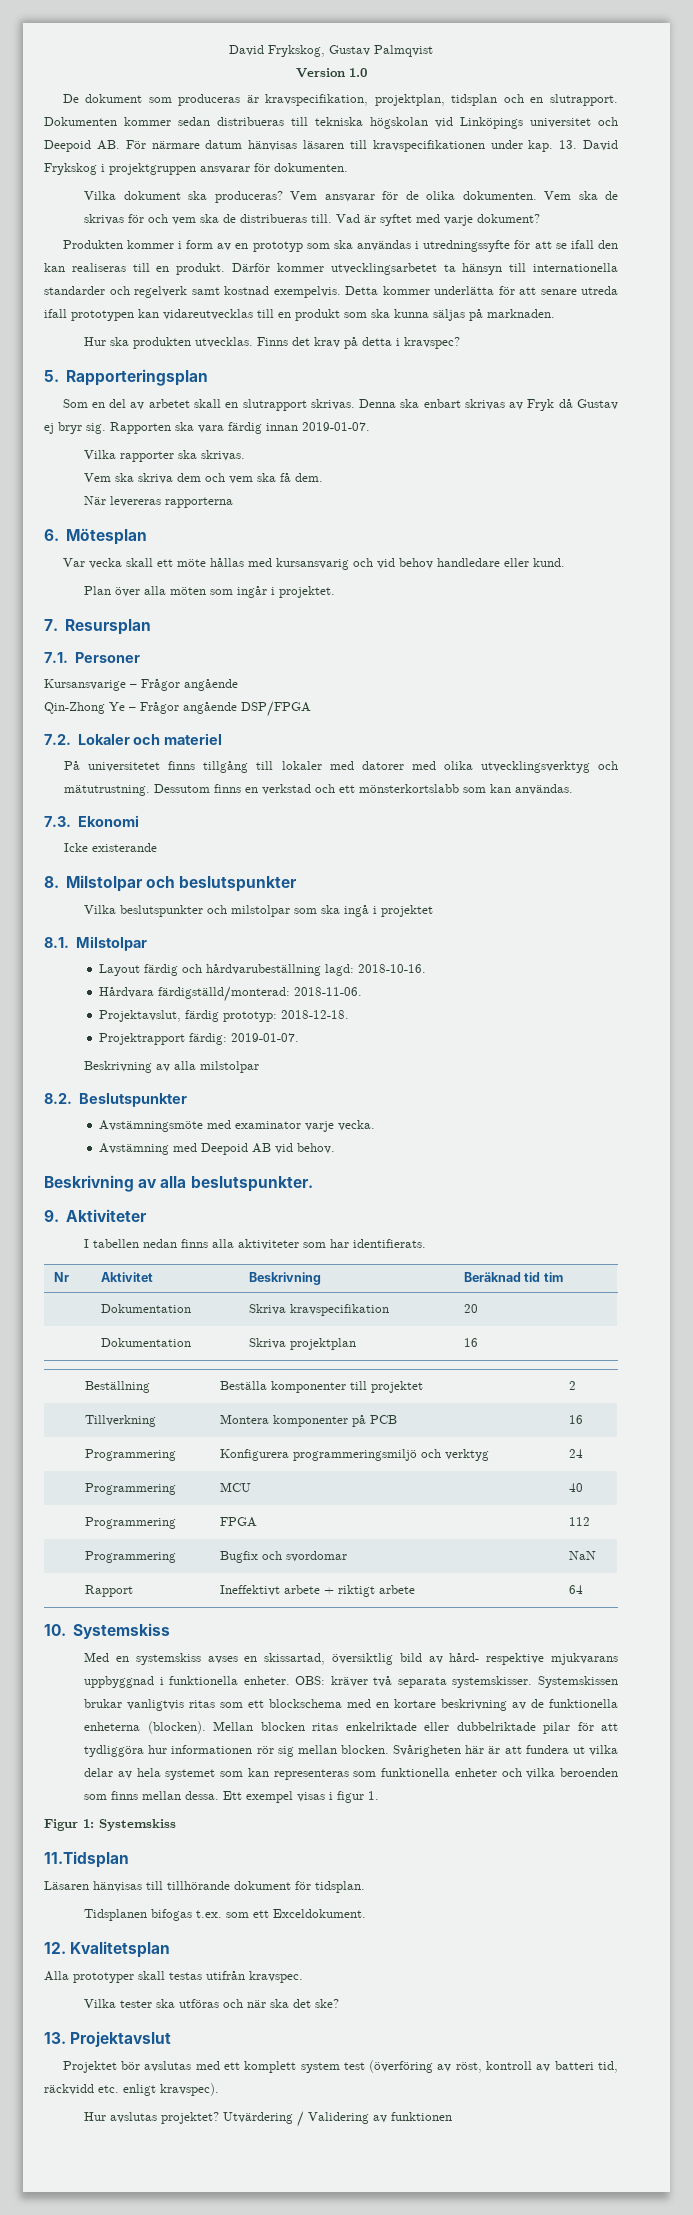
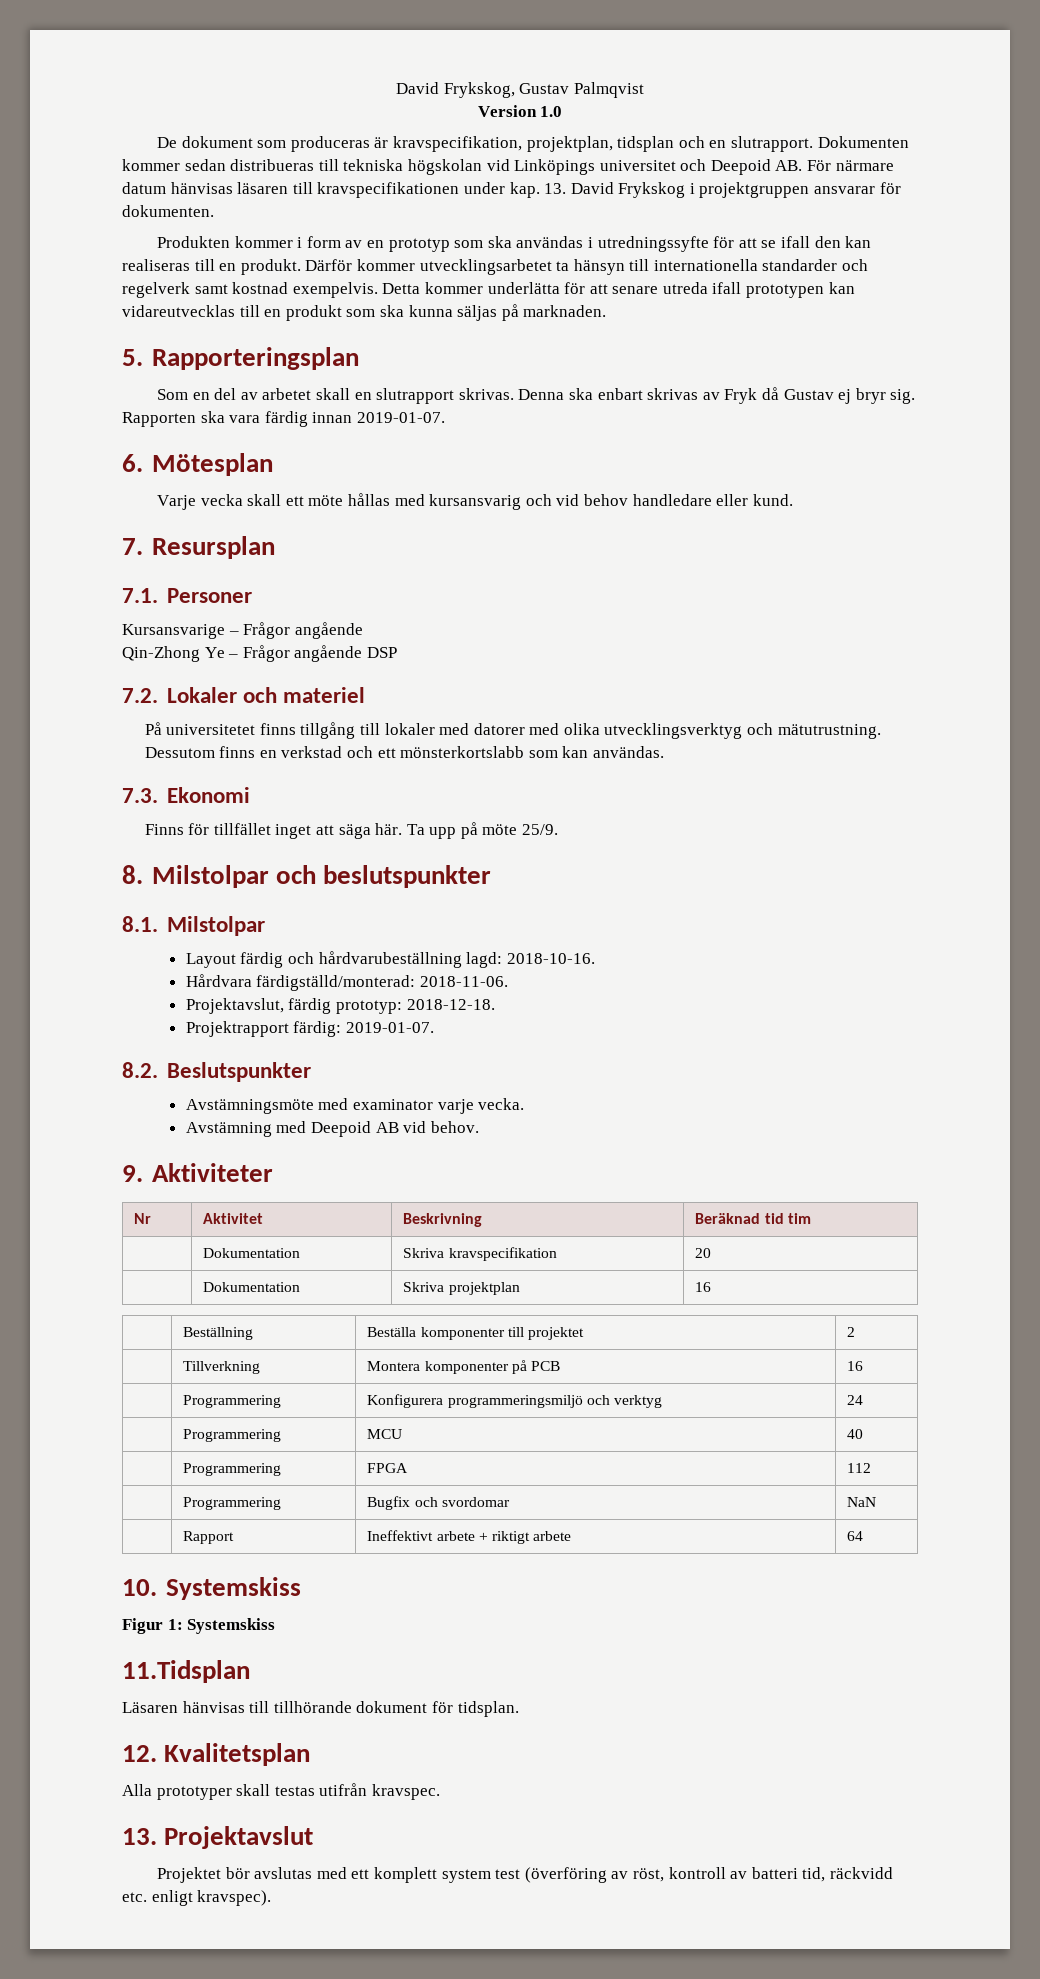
[84,191,618,203] [84,214,541,226] // Vilka dokument ska produceras? Vem ansvarar för de olika dokumenten. Vem ska de skrivas för och vem ska de distribueras till. Vad är syftet med varje dokument? -> (214, 211) none
[84,337,461,349] // Hur ska produkten utvecklas. Finns det krav på detta i kravspec? -> (607, 311) none
[84,450,246,462] [84,473,324,484] [84,496,234,508] // Vilka rapporter ska skrivas. // Vem ska skriva dem och vem ska få dem. // När levereras rapporterna -> (445, 417) none
[62,558,85,567] Var -> [157,495,197,510] Varje
[84,586,336,598] // Plan över alla möten som ingår i projektet. -> (793, 500) none
[241,701,311,717] DSP/FPGA -> [366,647,397,658] DSP
[64,843,158,852] [44,875,297,892] [84,905,434,917] Icke existerande // 8. Milstolpar och beslutspunkter // Vilka beslutspunkter och milstolpar som ska ingå i projektet -> [144,822,559,839] [122,865,491,888] Finns för tillfället inget att säga här. Ta upp på möte 25/9. // 8. Milstolpar och beslutspunkter
[84,1061,260,1073] // Beskrivning av alla milstolpar -> (434, 1027) none
[44,1175,313,1192] [44,1209,147,1222] [84,1239,427,1250] Beskrivning av alla beslutspunkter. // 9. Aktiviteter // I tabellen nedan finns alla aktiviteter som har identifierats. -> [122,1163,273,1182] 9. Aktiviteter
[84,1652,618,1665] [84,1676,618,1688] [84,1699,618,1711] [84,1721,619,1734] [84,1745,618,1757] [84,1768,619,1780] [84,1791,380,1803] // Med en systemskiss avses en skissartad, översiktlig bild av hård- respektive mjukvarans uppbyggnad i funktionella enheter. OBS: kräver två separata systemskisser. Systemskissen brukar vanligtvis ritas som ett blockschema med en kortare beskrivning av de funktionella enheterna (blocken). Mellan blocken ritas enkelriktade eller dubbelriktade pilar för att tydliggöra hur informationen rör sig mellan blocken. Svårigheten här är att fundera ut vilka delar av hela systemet som kan representeras som funktionella enheter och vilka beroenden som finns mellan dessa. Ett exempel visas i figur 1. -> (301, 1588) none
[84,1909,367,1921] // Tidsplanen bifogas t.ex. som ett Exceldokument. -> (519, 1709) none
[84,1999,340,2008] // Vilka tester ska utföras och när ska det ske? -> (440, 1792) none
[84,2111,453,2127] // Hur avslutas projektet? Utvärdering / Validering av funktionen -> (272, 1898) none

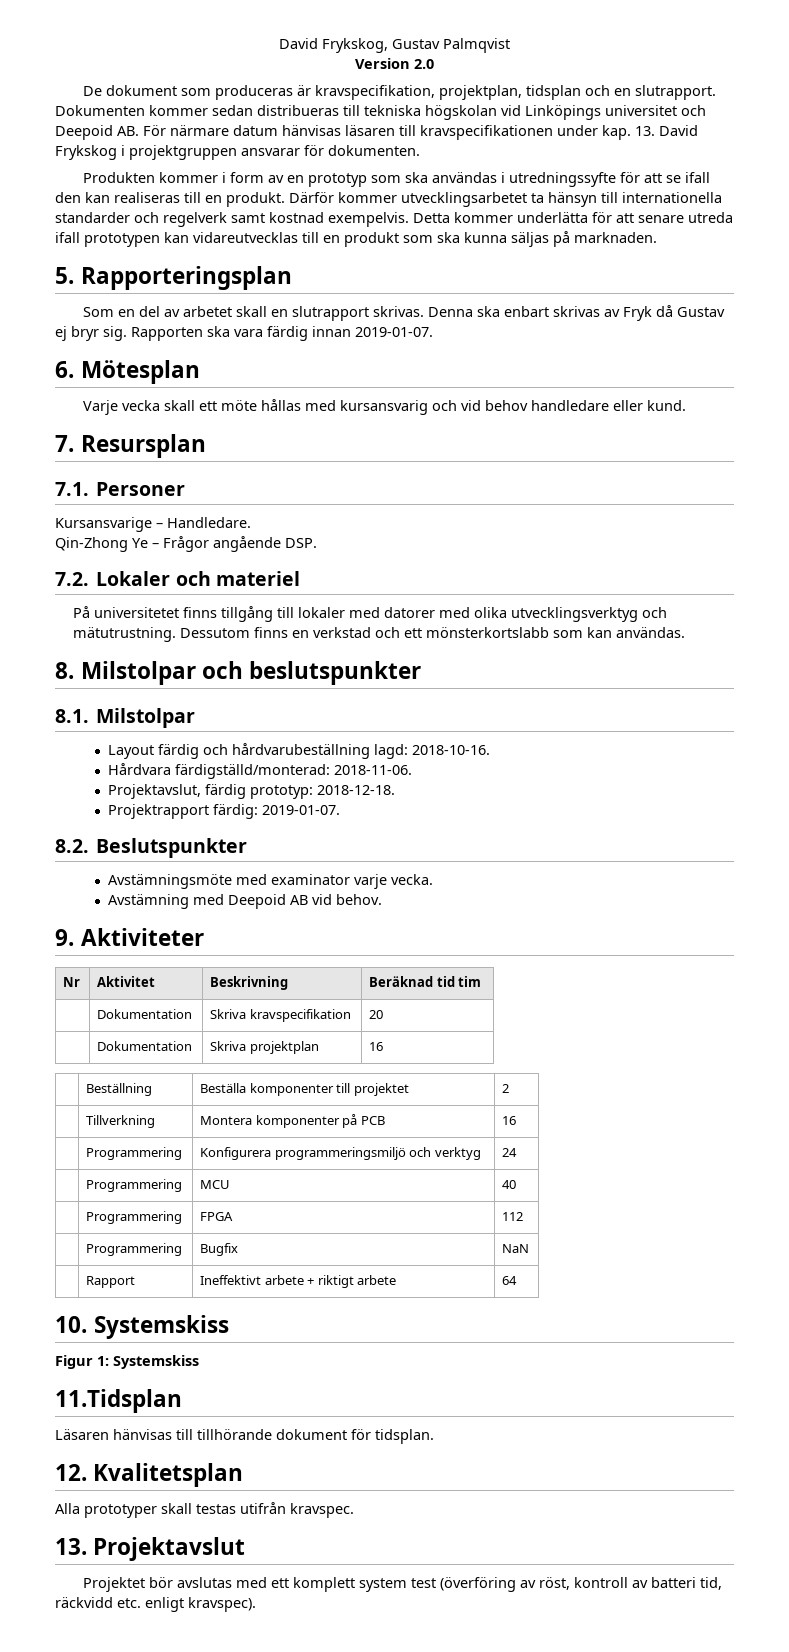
[540,106,563,117] 1.0 -> [414,59,434,69] 2.0
[243,622,363,639] Frågor angående -> [167,517,251,528] Handledare.
[366,647,397,658] DSP -> [285,538,317,548] DSP.
[122,787,250,803] [144,822,559,839] // 7.3. Ekonomi // Finns för tillfället inget att säga här. Ta upp på möte 25/9. -> (686, 632) none
[414,1497,510,1507] och svordomar -> (239, 1249) none

